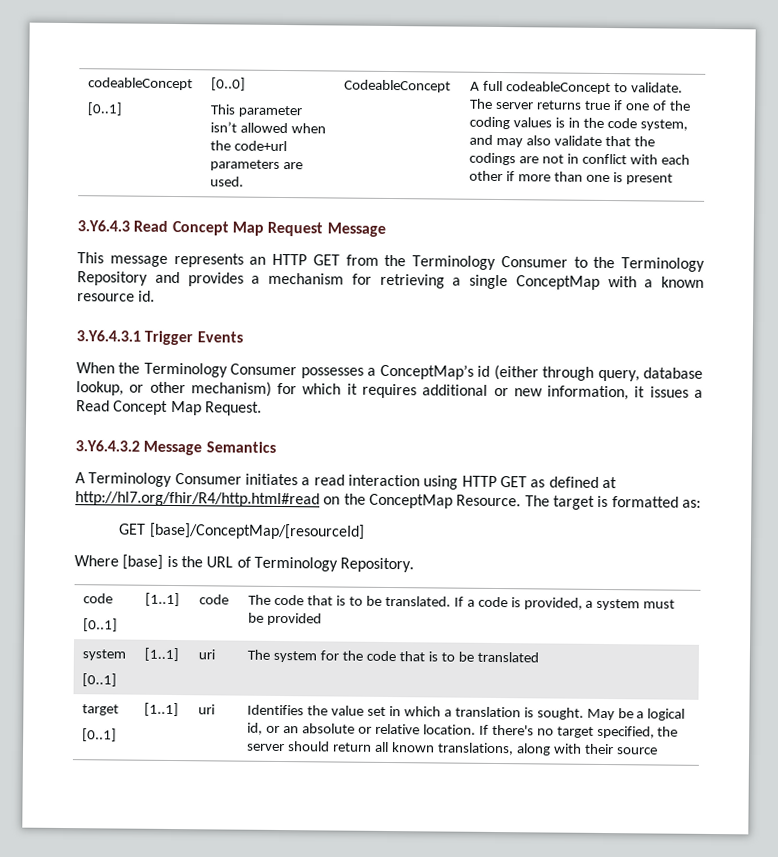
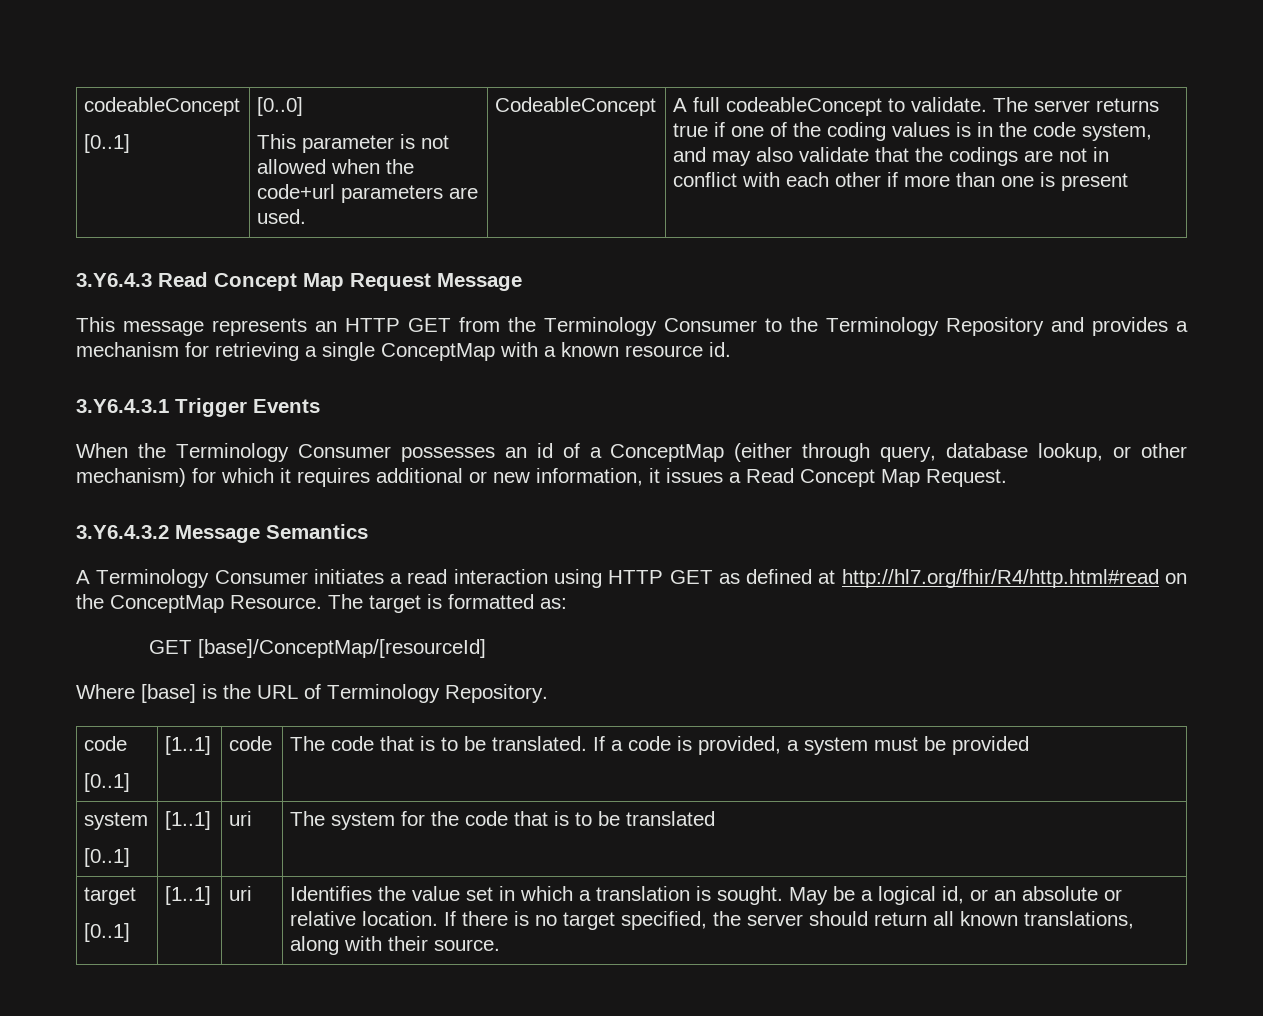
[210,121,238,133] isn’t -> [400,134,450,149] is not
[367,363,491,380] a ConceptMap’s id -> [504,443,725,462] an id of a ConceptMap
[491,724,534,736] there's -> [462,911,530,926] there is
[615,747,658,755] source -> [434,939,501,951] source.

